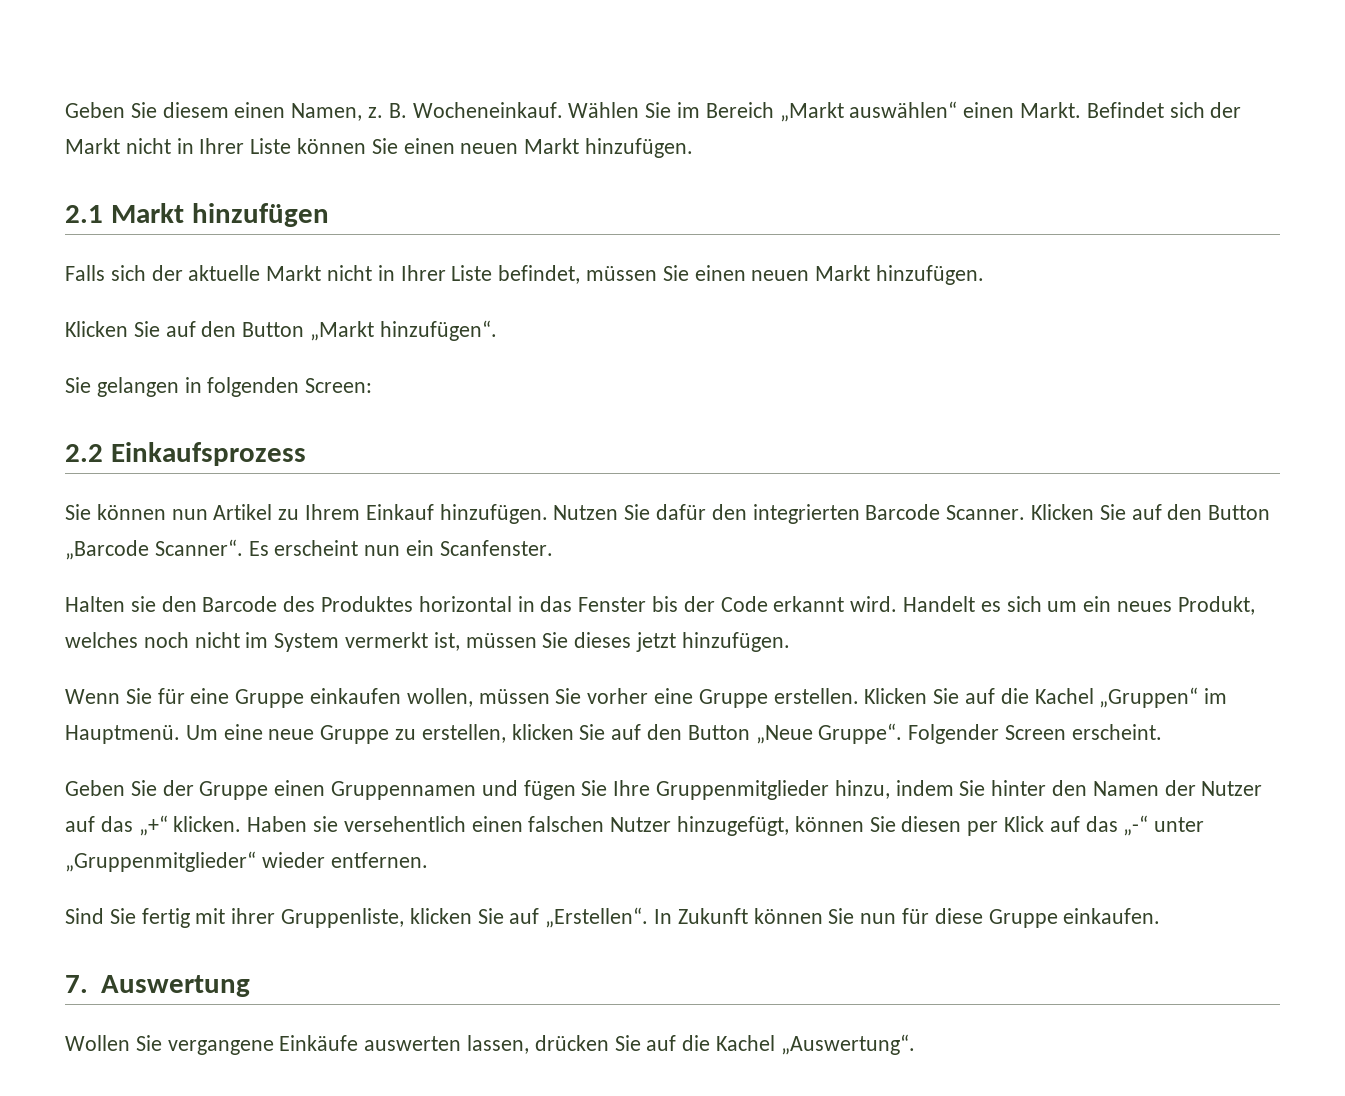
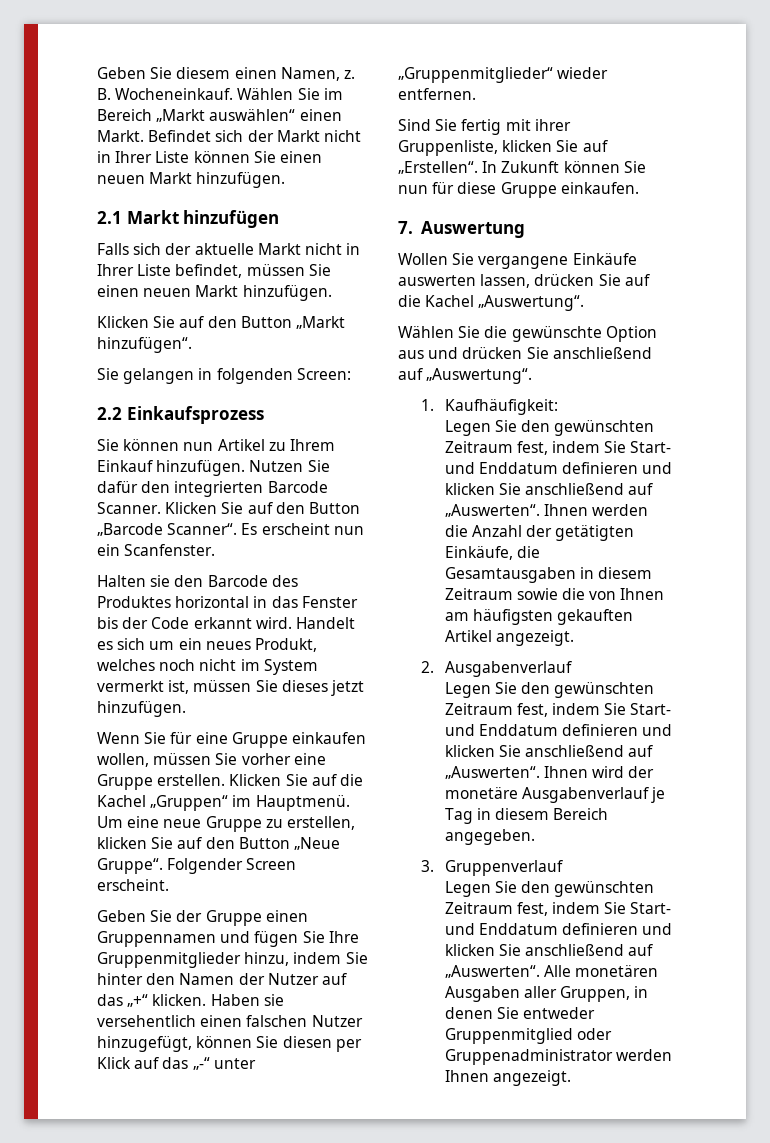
(915, 1044) none -> [398,326,657,342] [398,347,652,359] [398,368,533,384] [421,399,558,415] [444,420,655,436] [444,441,672,455] [444,462,673,474] [444,483,654,495] [444,504,649,517] [444,525,635,541] [444,546,540,560] [444,567,653,583] [444,588,665,600] [444,609,634,625] [444,630,574,646] [421,661,572,677] [444,682,655,698] [444,703,672,717] [444,724,673,736] [444,745,654,757] [444,766,655,779] [444,787,666,803] [444,808,609,824] [444,829,535,845] [421,860,563,876] [444,881,655,897] [444,902,672,916] [444,923,673,935] [444,944,654,956] [444,965,659,978] [444,986,649,1002] [444,1007,596,1019] [444,1028,612,1044] [444,1049,672,1065] [444,1070,571,1086] // Wählen Sie die gewünschte Option aus und drücken Sie anschließend auf „Auswertung“. // 1. Kaufhäufigkeit: // Legen Sie den gewünschten Zeitraum fest, indem Sie Start- und Enddatum definieren und klicken Sie anschließend auf „Auswerten“. Ihnen werden die Anzahl der getätigten Einkäufe, die Gesamtausgaben in diesem Zeitraum sowie die von Ihnen am häufigsten gekauften Artikel angezeigt. // 2. Ausgabenverlauf // Legen Sie den gewünschten Zeitraum fest, indem Sie Start- und Enddatum definieren und klicken Sie anschließend auf „Auswerten“. Ihnen wird der monetäre Ausgabenverlauf je Tag in diesem Bereich angegeben. // 3. Gruppenverlauf // Legen Sie den gewünschten Zeitraum fest, indem Sie Start- und Enddatum definieren und klicken Sie anschließend auf „Auswerten“. Alle monetären Ausgaben aller Gruppen, in denen Sie entweder Gruppenmitglied oder Gruppenadministrator werden Ihnen angezeigt.

